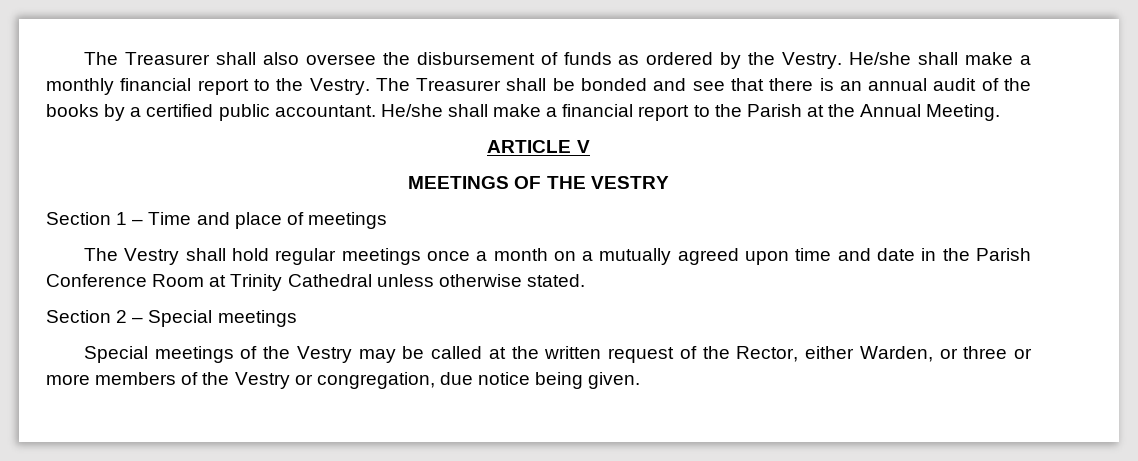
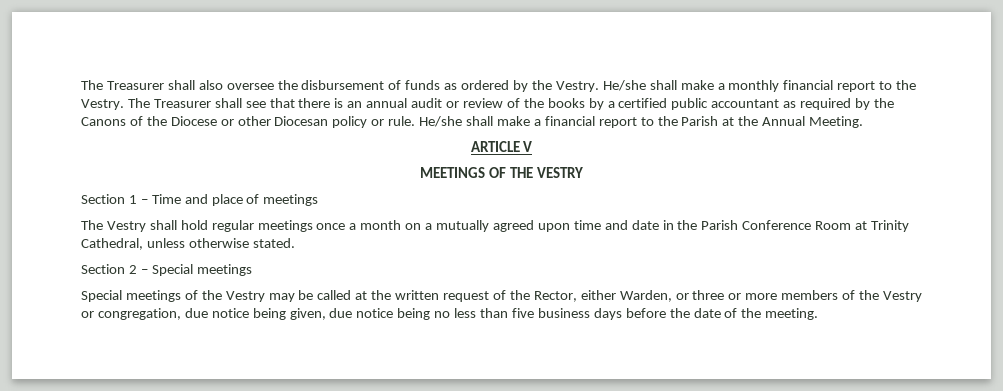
[552,78,687,91] be bonded and -> (242, 103) none
(977, 84) none -> [446,98,503,108] or review
[274,105,376,117] accountant. -> [711,98,894,110] [81,116,416,128] accountant as required by the Canons of the Diocese or other Diocesan policy or rule.
[287,274,372,287] Cathedral -> [81,238,143,250] Cathedral,
[588,372,641,389] given. -> [289,308,819,320] given, due notice being no less than five business days before the date of the meeting.

